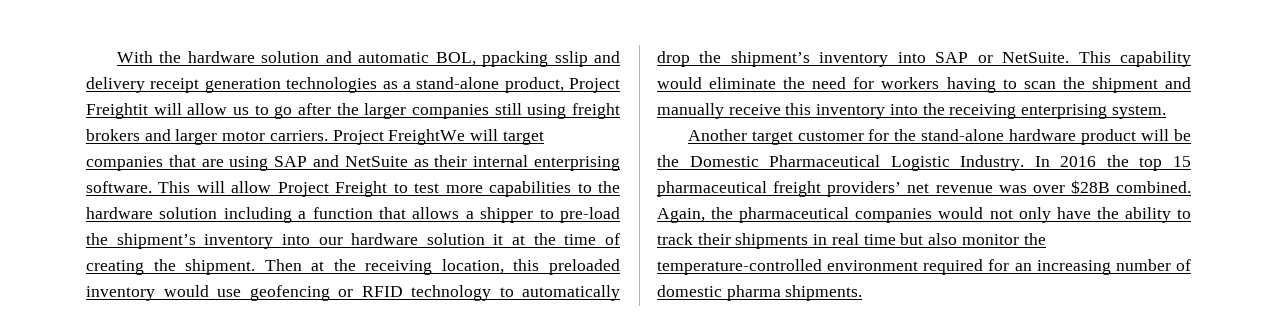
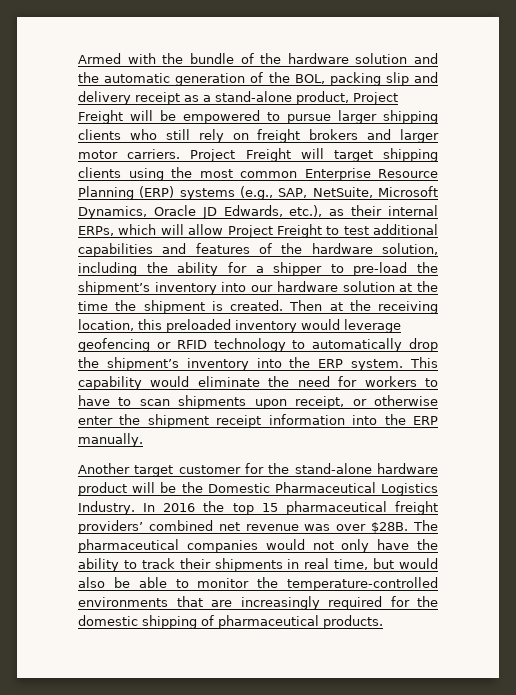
[116,51,588,67] With the hardware solution and automatic BOL, ppacking sslip -> [78,53,438,64] [78,72,409,86] Armed with the bundle of the hardware solution and the automatic generation of the BOL, packing slip
[204,77,378,93] generation technologies -> (180, 98) none
[86,103,567,119] Freightit will allow us to go after the larger companies still using -> [78,110,438,124] [78,129,249,143] Freight will be empowered to pursue larger shipping clients who still rely on
[388,129,466,145] FreightWe -> [245,148,291,162] Freight
[86,155,620,171] [86,181,191,193] companies that are using SAP and NetSuite as their internal enterprising software. This -> [383,148,438,162] [78,167,438,181] [78,186,439,200] [78,205,438,219] [78,224,157,236] shipping clients using the most common Enterprise Resource Planning (ERP) systems (e.g., SAP, NetSuite, Microsoft Dynamics, Oracle JD Edwards, etc.), as their internal ERPs, which
[445,181,620,197] [86,207,460,223] more capabilities to the hardware solution including a function that allows -> [373,224,438,235] [78,243,438,257] [78,262,247,276] additional capabilities and features of the hardware solution, including the ability for
[493,234,504,245] it -> (395, 286) none
[604,233,620,245] [86,259,256,275] of creating the shipment. -> [115,300,283,314] the shipment is created.
[217,289,241,297] use -> [344,319,401,333] leverage
[935,52,1070,63] SAP or NetSuite. -> [289,357,404,371] the ERP system.
[946,77,1191,93] [657,103,1166,119] having to scan the shipment and manually receive this inventory into the receiving enterprising system. -> [425,378,438,387] [78,395,438,409] [78,414,438,428] [78,433,143,447] to have to scan shipments upon receipt, or otherwise enter the shipment receipt information into the ERP manually.
[890,156,950,171] Logistic -> [381,483,438,496] Logistics
(902, 189) none -> [148,520,213,531] combined
[1070,180,1191,194] [657,207,734,223] $28B combined. Again, the -> [371,520,438,533] $28B. The
[863,233,1046,245] [657,259,1191,275] [657,285,863,301] time but also monitor the temperature-controlled environment required for an increasing number of domestic pharma shipments. -> [334,558,439,570] [78,577,438,591] [78,596,438,610] [78,615,383,629] time, but would also be able to monitor the temperature-controlled environments that are increasingly required for the domestic shipping of pharmaceutical products.

